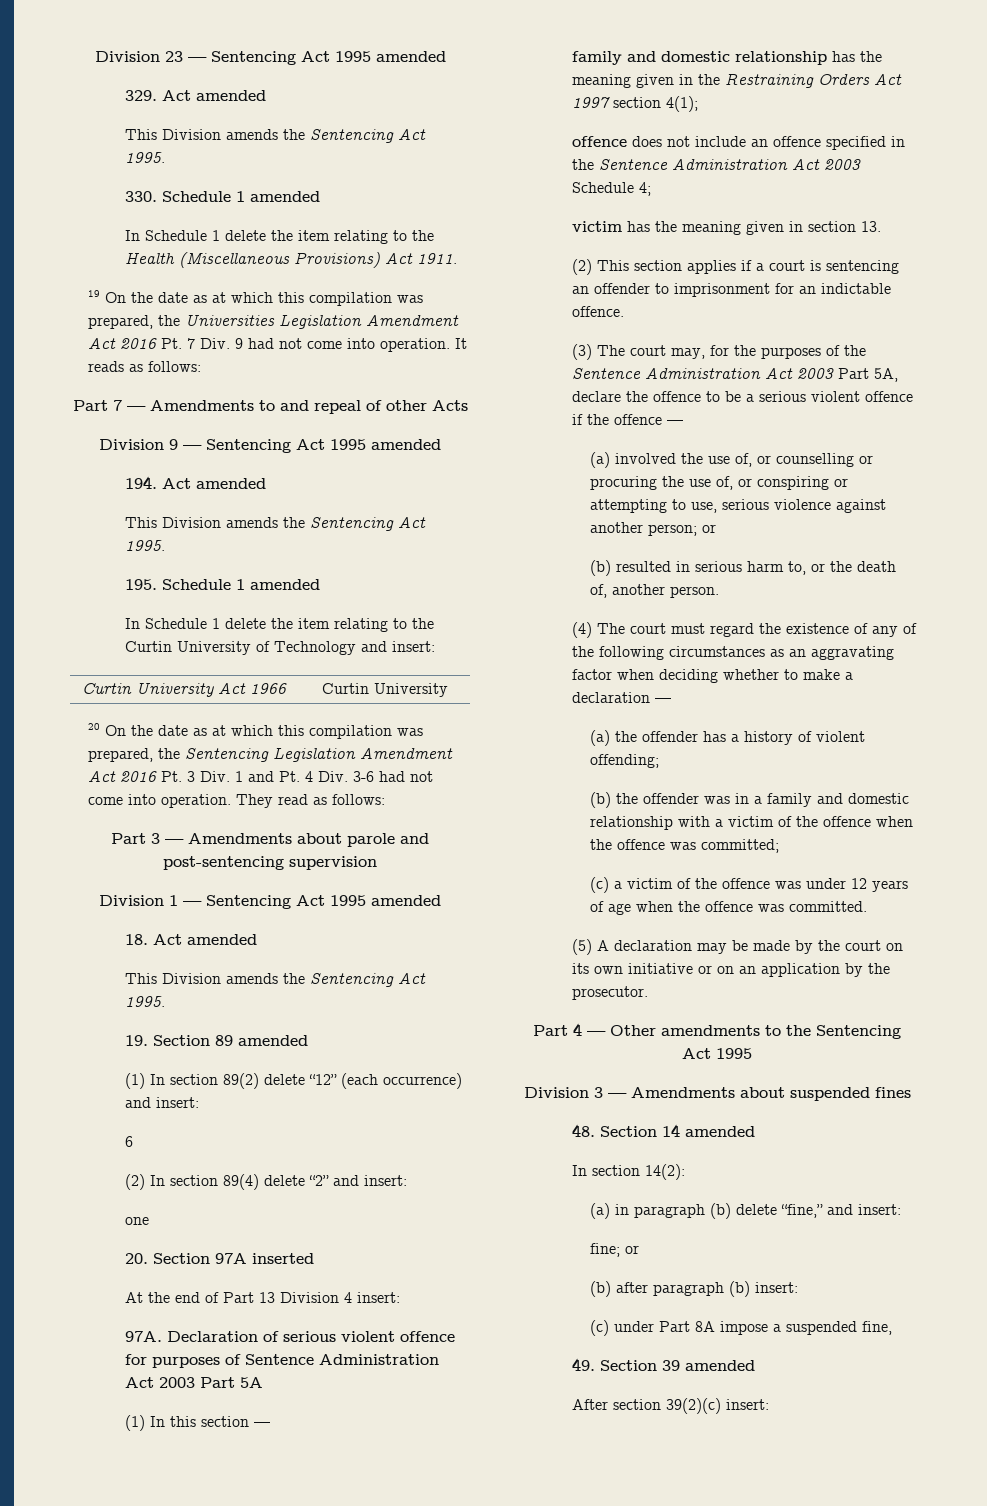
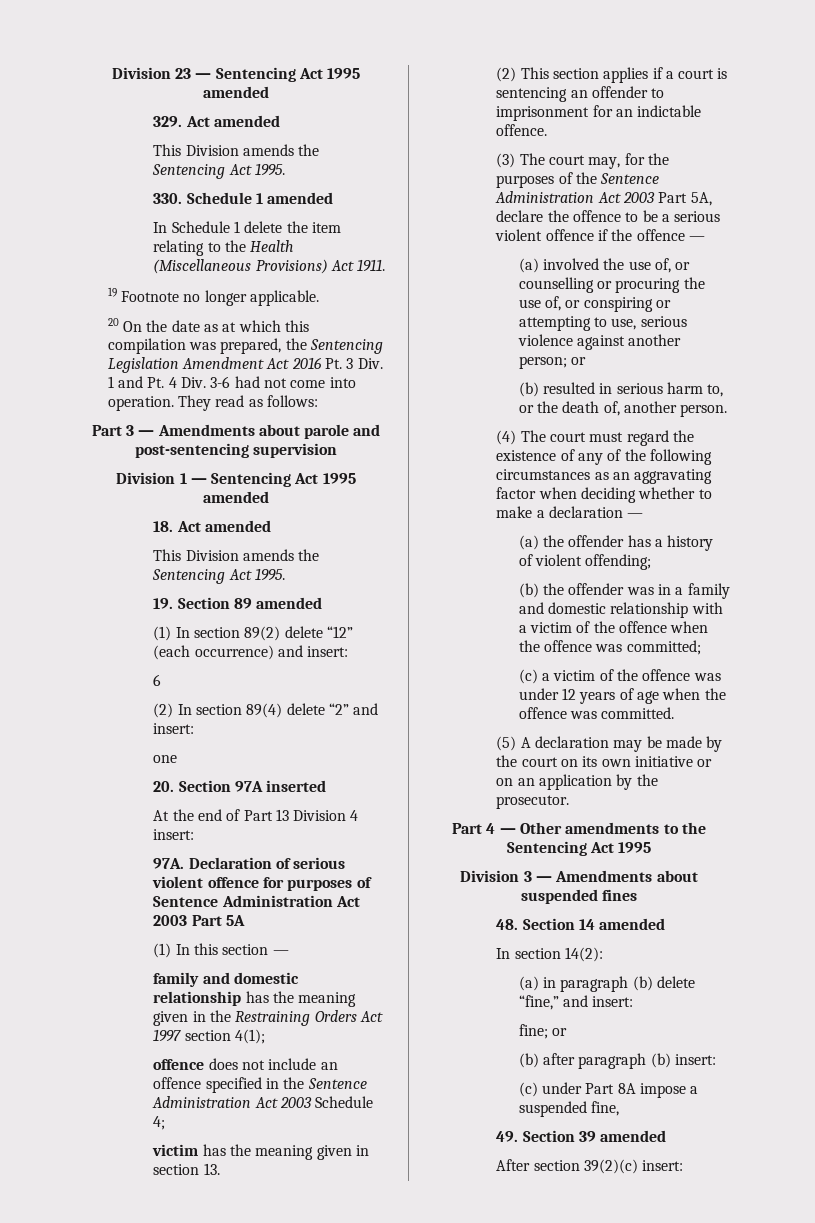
[105,292,424,306] [88,314,460,329] [88,338,468,352] [88,361,202,372] [72,400,468,414] [99,439,441,453] [125,476,267,489] [125,517,427,531] [125,540,166,551] [125,579,321,590] [125,618,435,632] [125,641,436,655] [82,682,288,697] [322,683,449,697] On the date as at which this compilation was prepared, the Universities Legislation Amendment Act 2016 Pt. 7 Div. 9 had not come into operation. It reads as follows: // Part 7 — Amendments to and repeal of other Acts // Division 9 — Sentencing Act 1995 amended // 194. Act amended // This Division amends the Sentencing Act 1995. // 195. Schedule 1 amended // In Schedule 1 delete the item relating to the Curtin University of Technology and insert: // Curtin University Act 1966 | Curtin University -> [121,290,320,306] Footnote no longer applicable.

